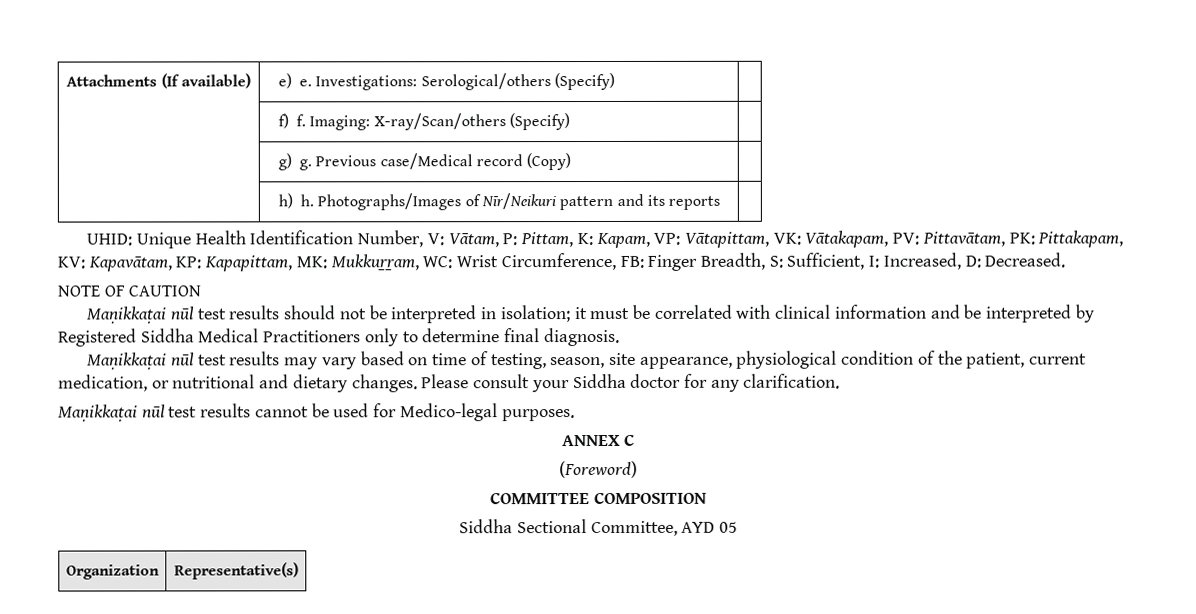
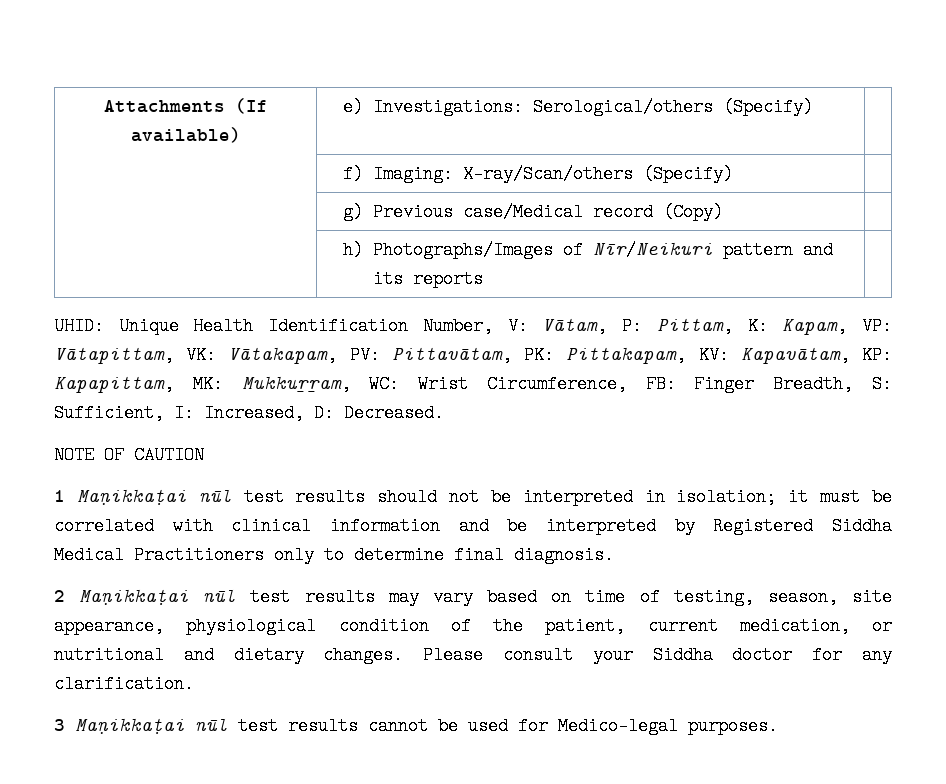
[299,79,313,87] e. -> (363, 107) none
[296,114,307,127] f. -> (363, 174) none
[299,159,313,171] g. -> (363, 212) none
[300,194,315,207] h. -> (363, 250) none
(202, 291) none -> [54,490,65,502] 1
(620, 337) none -> [54,590,65,602] 2
(841, 381) none -> [54,719,65,731] 3
[562,434,635,447] [559,460,638,479] [490,492,707,505] [459,519,738,537] [66,564,160,580] [173,562,299,580] // ANNEX C // (Foreword) // COMMITTEE COMPOSITION // Siddha Sectional Committee, AYD 05 // Organization | Representative(s) -> (778, 726) none

